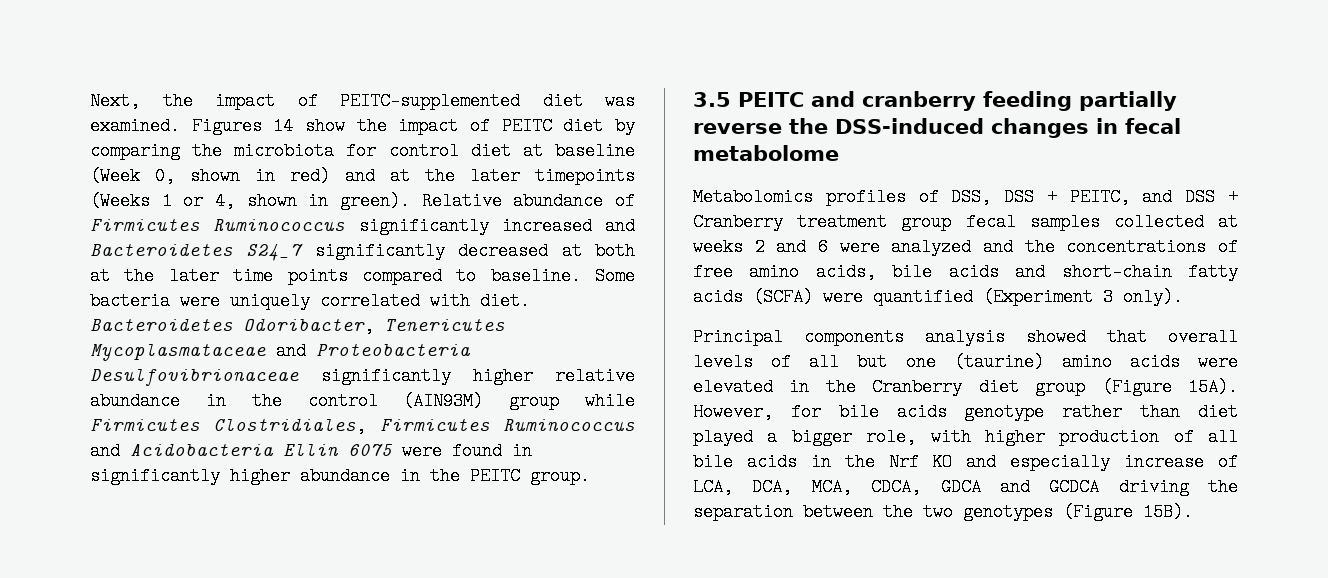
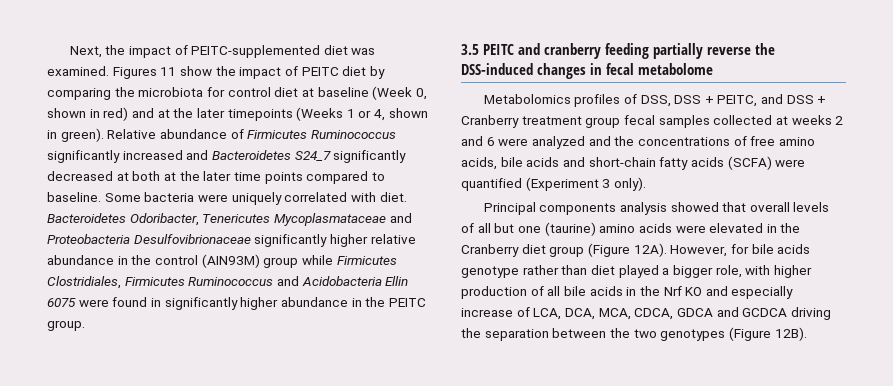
[273,117,294,135] 14 -> [160,67,177,76] 11
[1188,378,1238,396] 15A). -> [633,243,667,257] 12A).
[1143,503,1193,521] 15B). -> [774,327,807,341] 12B).

